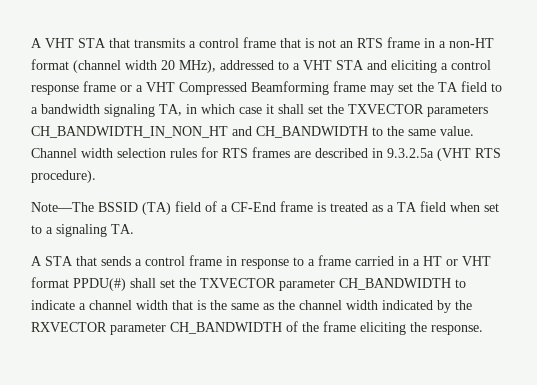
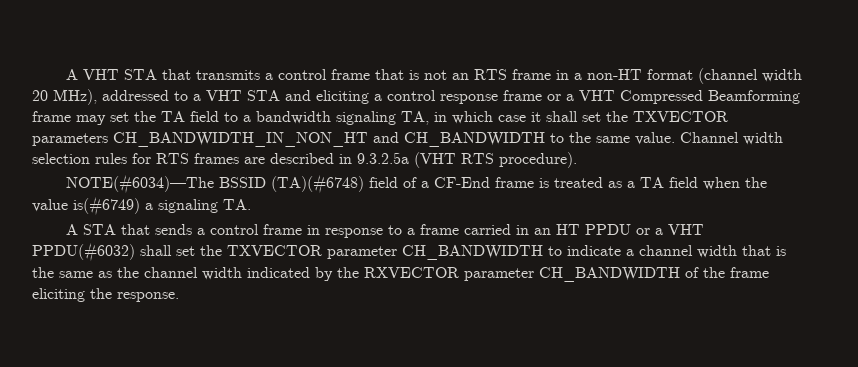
[31,202,171,215] Note—The BSSID (TA) -> [65,174,364,194] NOTE(#6034)—The BSSID (TA)(#6748)
[484,203,499,212] [31,225,42,234] set to -> [744,177,767,188] [32,196,140,216] the value is(#6749)
[413,256,491,266] [31,277,126,291] a HT or VHT format PPDU(#) -> [533,224,704,235] [32,242,135,262] an HT PPDU or a VHT PPDU(#6032)

